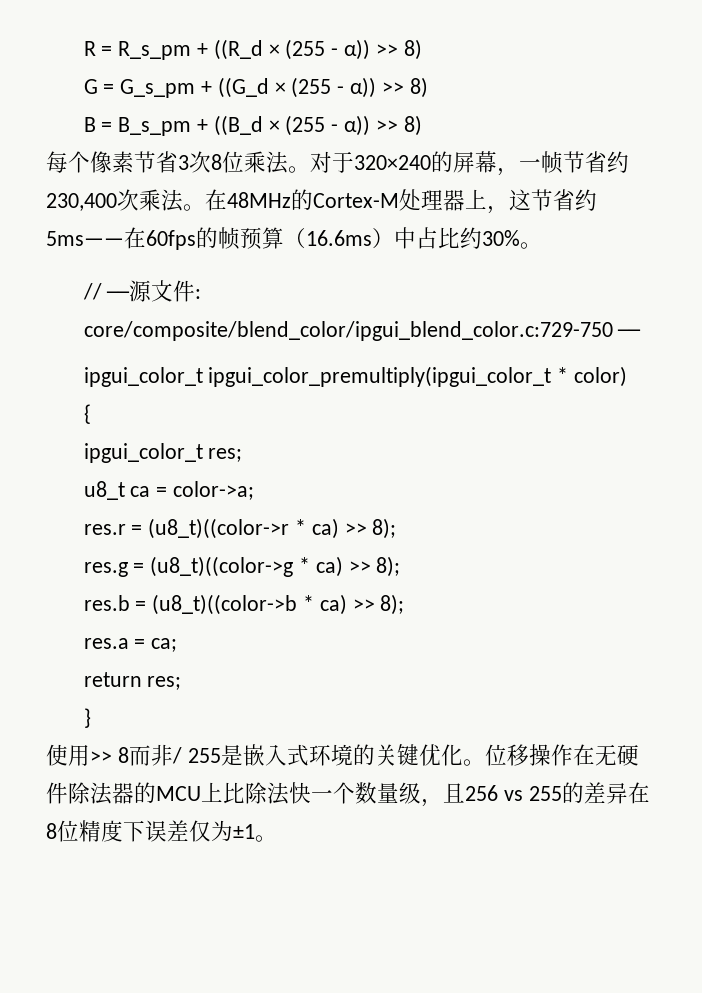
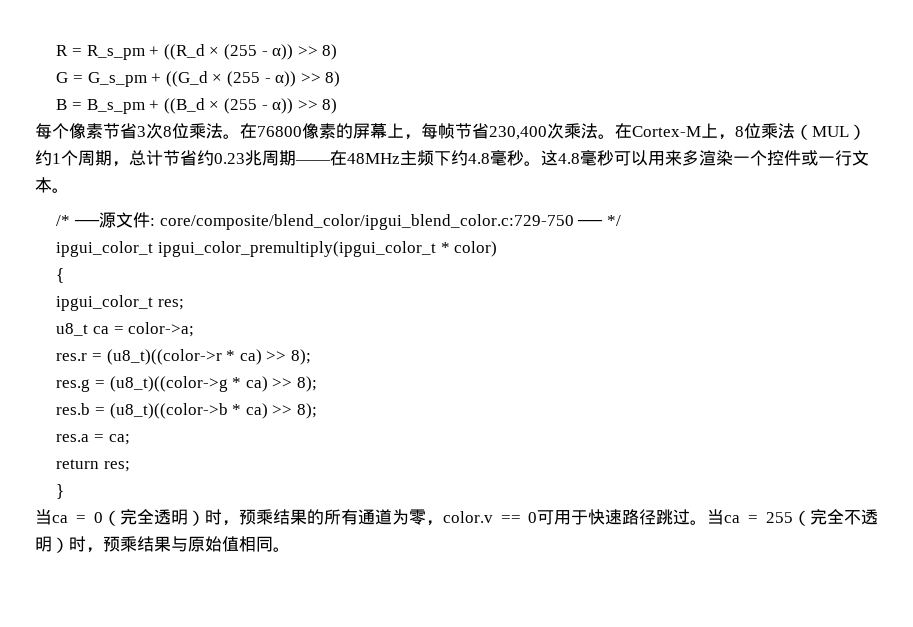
[310,151,629,176] [46,189,597,214] [46,227,520,250] 对于320×240的屏幕，一帧节省约230,400次乘法。在48MHz的Cortex-M处理器上，这节省约5ms——在60fps的帧预算（16.6ms）中占比约30% -> [240,123,866,140] [35,149,869,167] [35,177,52,193] 在76800像素的屏幕上，每帧节省230,400次乘法。在Cortex-M上，8位乘法（MUL）约1个周期，总计节省约0.23兆周期——在48MHz主频下约4.8毫秒。这4.8毫秒可以用来多渲染一个控件或一行文本
[82,283,102,300] // -> [56,215,71,226] /*
(642, 333) none -> [606,215,621,226] */
[46,744,639,766] [46,782,650,807] [46,820,255,842] 使用>> 8而非/ 255是嵌入式环境的关键优化。位移操作在无硬件除法器的MCU上比除法快一个数量级，且256 vs 255的差异在8位精度下误差仅为±1 -> [35,509,878,526] [35,536,273,553] 当ca = 0（完全透明）时，预乘结果的所有通道为零，color.v == 0可用于快速路径跳过。当ca = 255（完全不透明）时，预乘结果与原始值相同

